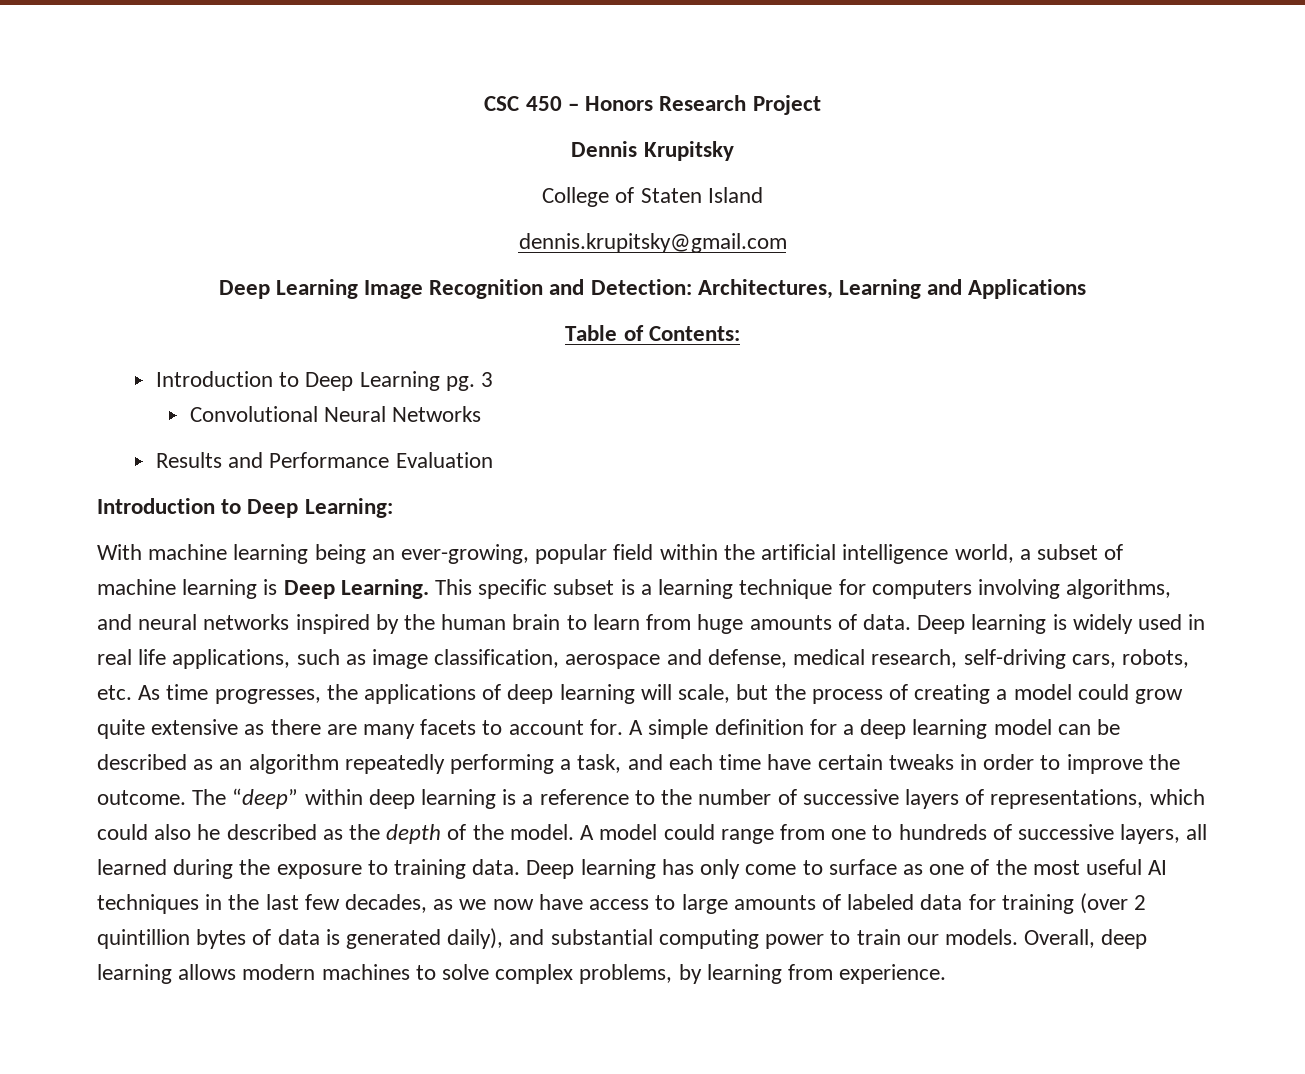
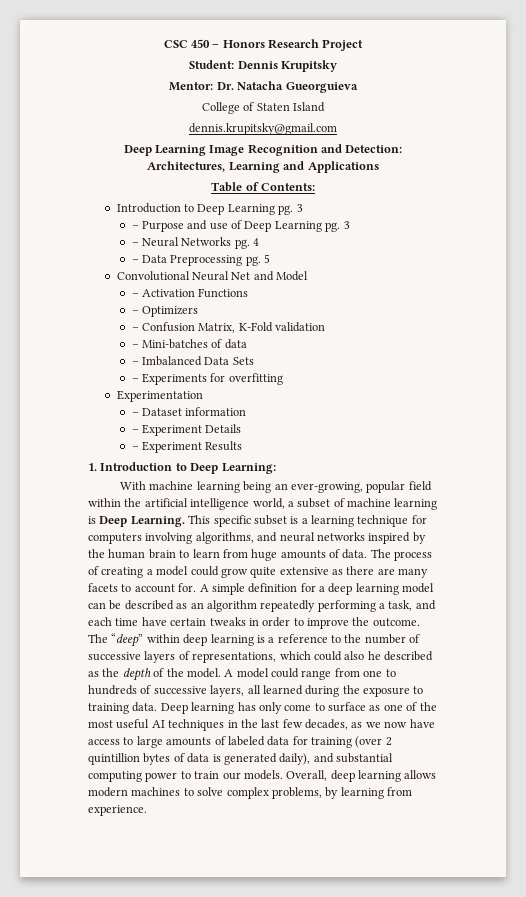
(821, 105) none -> [189,60,235,69] Student:
(734, 151) none -> [169,81,358,93] // Mentor: Dr. Natacha Gueorguieva
[189,406,482,422] [155,452,493,468] Convolutional Neural Networks // Results and Performance Evaluation // -> [131,220,350,232] [131,237,259,249] [131,254,270,266] [116,271,309,281] [131,288,249,298] [131,306,198,317] [131,322,325,333] [131,339,247,349] [131,356,254,366] [131,373,283,385] [116,390,203,402] [131,407,247,416] [131,424,242,436] [131,441,243,453] [88,463,97,471] – Purpose and use of Deep Learning pg. 3 // – Neural Networks pg. 4 // – Data Preprocessing pg. 5 // Convolutional Neural Net and Model // – Activation Functions // – Optimizers // – Confusion Matrix, K-Fold validation // – Mini-batches of data // – Imbalanced Data Sets // – Experiments for overfitting // Experimentation // – Dataset information // – Experiment Details // – Experiment Results // 1.
[917,614,1206,634] [97,649,1189,669] [97,684,806,704] Deep learning is widely used in real life applications, such as image classification, aerospace and defense, medical research, self-driving cars, robots, etc. As time progresses, the applications of deep learning will scale, but the -> [370,549,391,558] The

